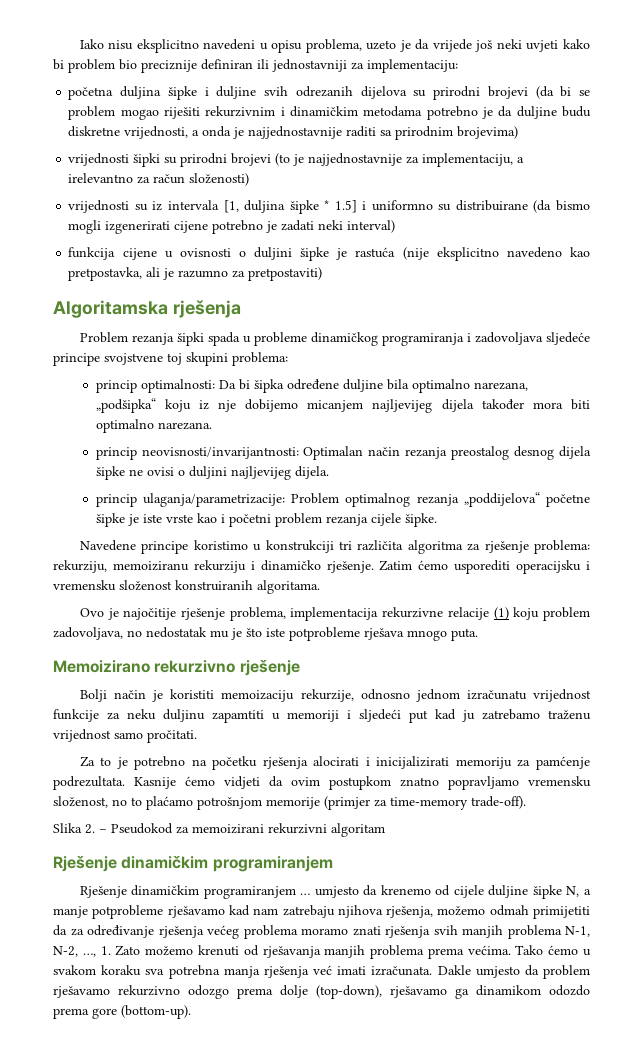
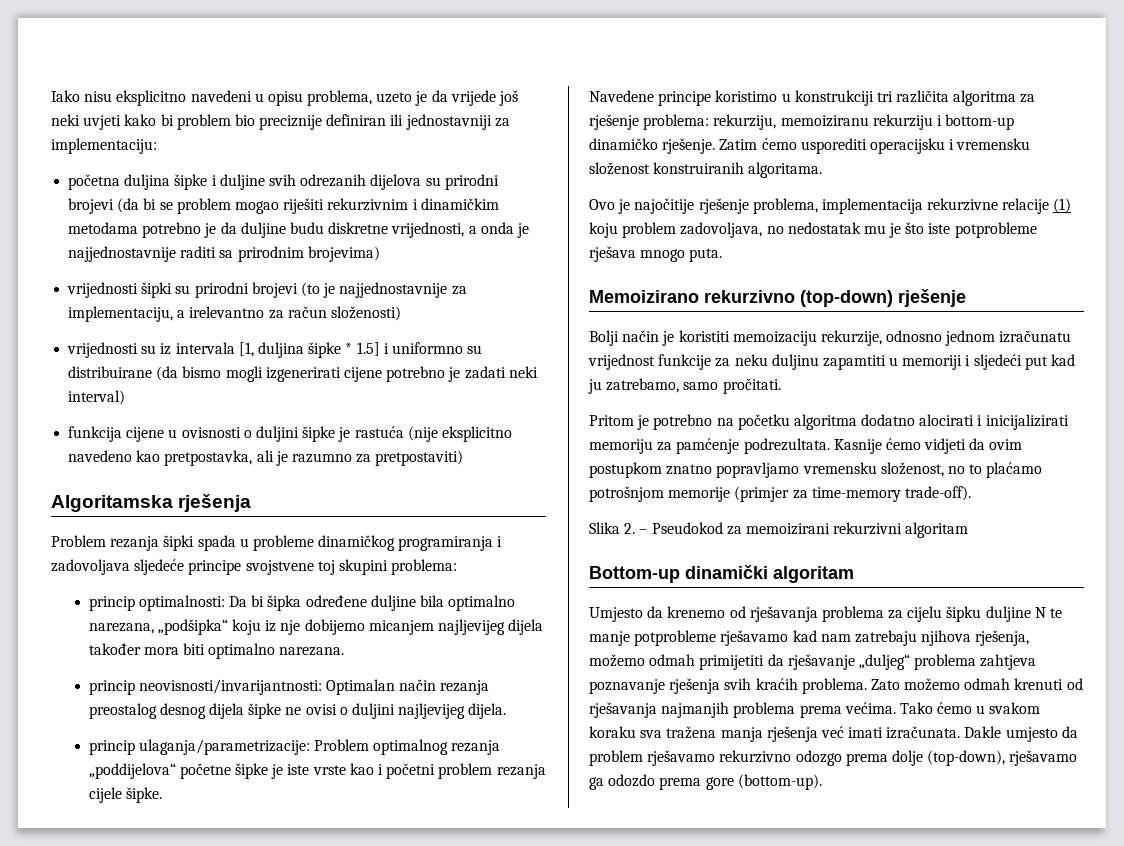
(255, 565) none -> [945,114,1015,130] bottom-up
(236, 666) none -> [800,290,893,307] (top-down)
[482,709,591,720] [53,729,111,742] zatrebamo traženu vrijednost -> [606,378,680,393] zatrebamo,
[79,756,112,767] Za to -> [589,415,634,426] Pritom
[262,757,308,769] rješenja -> [793,414,916,430] algoritma dodatno
[53,856,333,872] [79,885,592,899] Rješenje dinamičkim programiranjem // Rješenje dinamičkim programiranjem … umjesto da krenemo od cijele duljine šipke N, a -> [589,565,854,583] [589,606,1063,622] Bottom-up dinamički algoritam // Umjesto da krenemo od rješavanja problema za cijelu šipku duljine N te
[70,925,590,939] [53,946,111,957] za određivanje rješenja većeg problema moramo znati rješenja svih manjih problema N-1, N-2, …, 1. -> [787,654,1037,670] [589,678,867,694] rješavanje „duljeg“ problema zahtjeva poznavanje rješenja svih kraćih problema.
(194, 951) none -> [964,678,1011,690] odmah
[324,945,366,958] manjih -> [661,702,730,718] najmanjih
[168,965,220,979] potrebna -> [666,726,717,739] tražena
[476,985,541,996] dinamikom -> (604, 783) none

